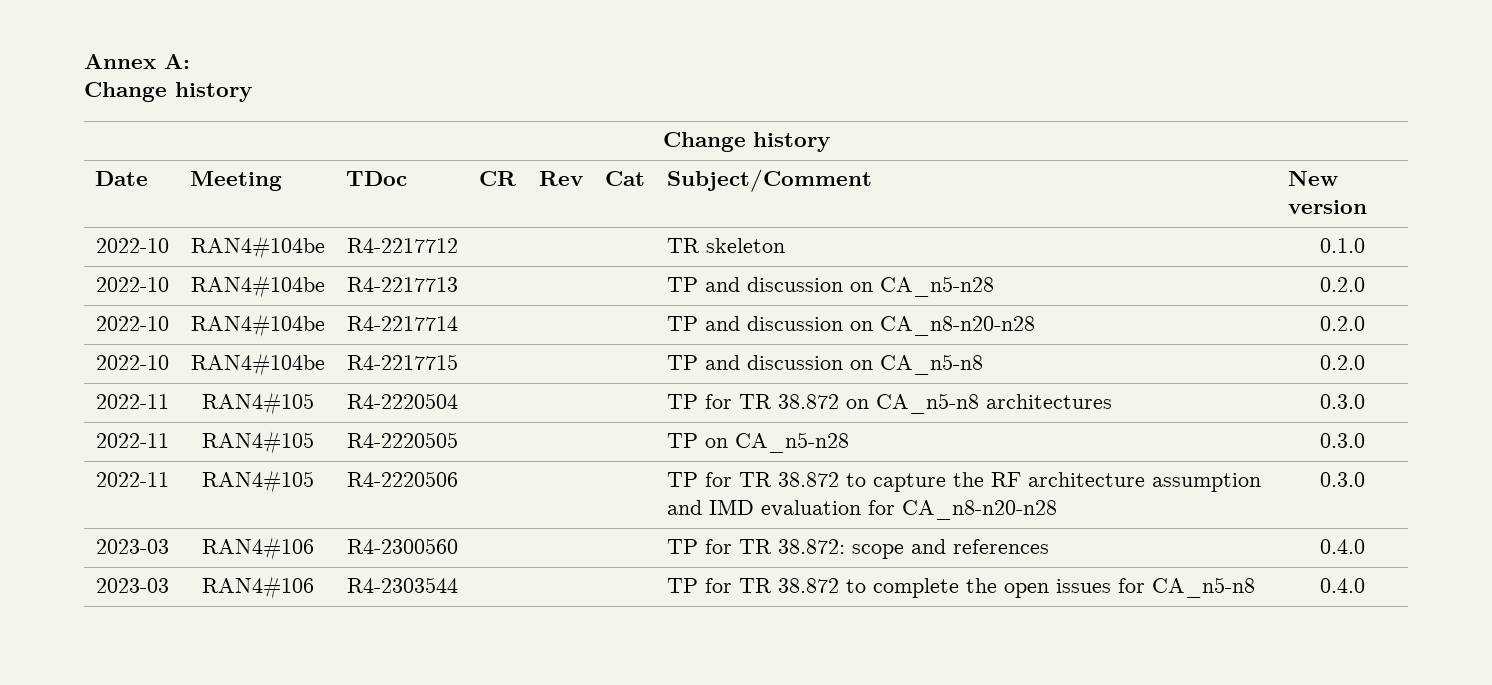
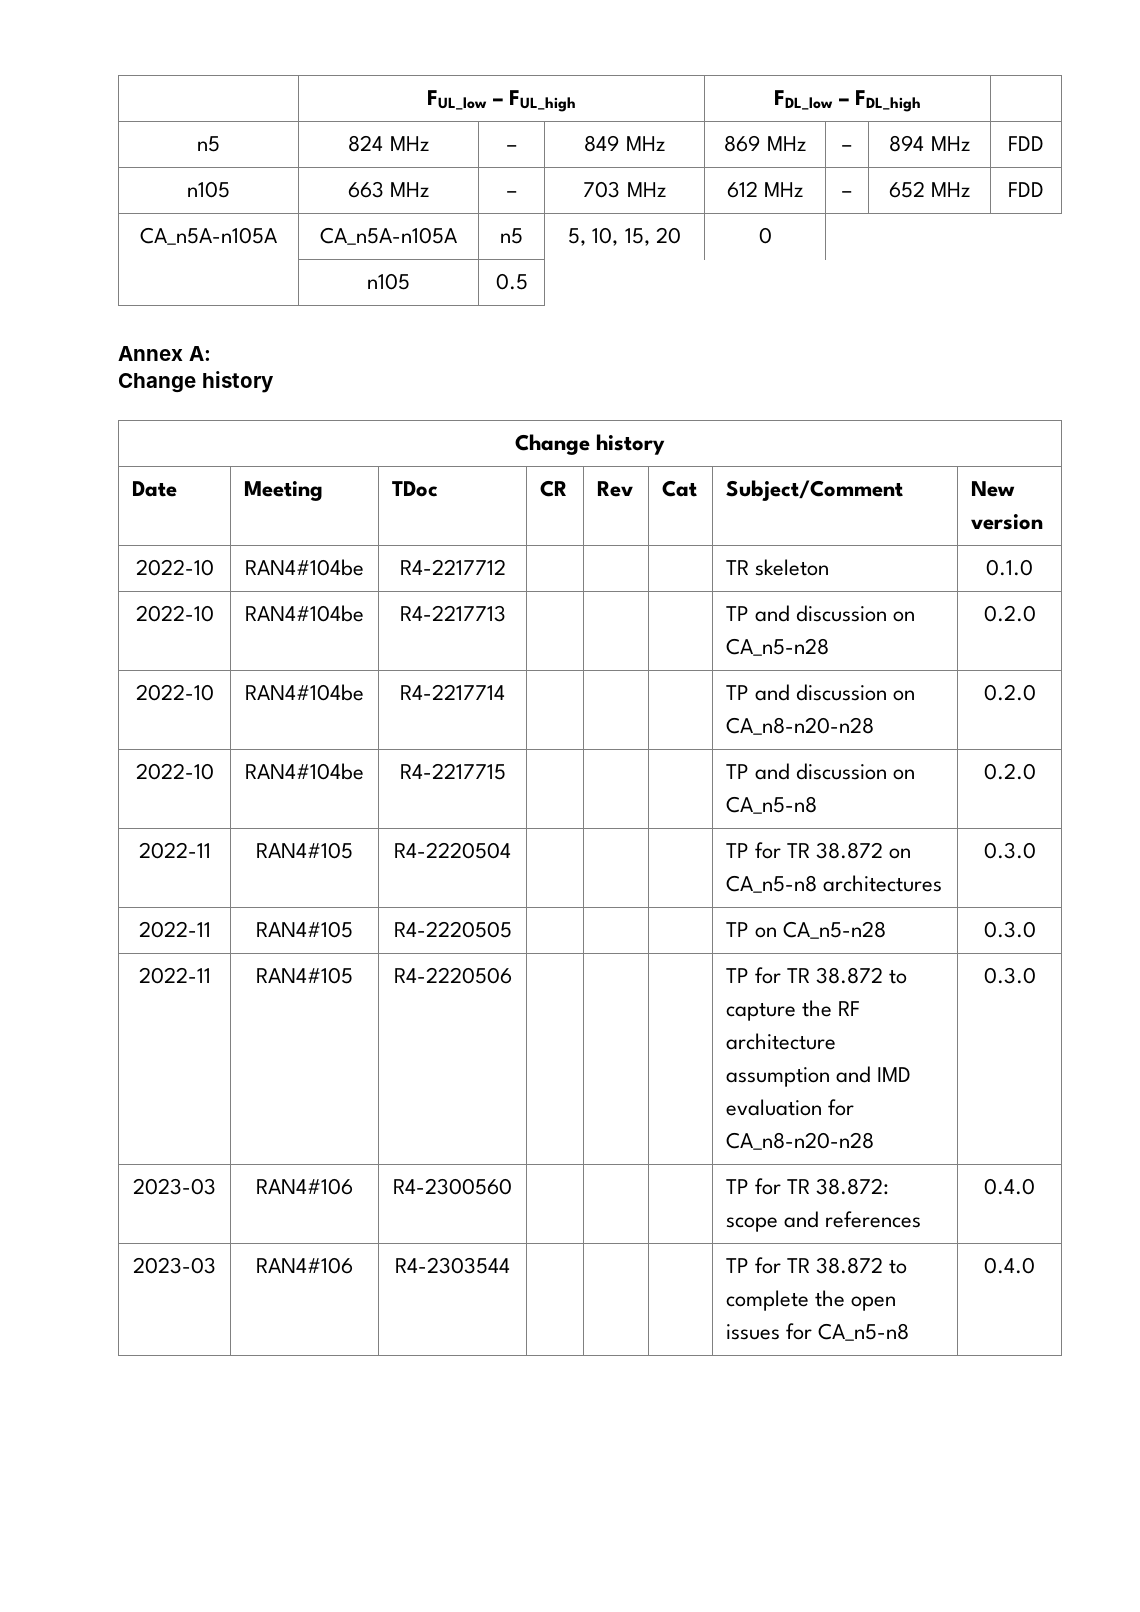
(84, 61) none -> [427,90,576,112] [774,90,921,112] [197,136,220,152] [348,135,429,152] [506,145,517,151] [584,135,665,152] [724,135,806,152] [842,145,852,151] [889,135,970,152] [1008,136,1044,151] [187,181,230,198] [347,181,430,198] [506,191,517,197] [583,181,666,198] [726,181,804,198] [842,191,852,197] [888,181,971,198] [1008,182,1044,197] [140,227,277,245] [320,227,457,245] [500,228,523,244] [568,227,681,246] [758,227,772,244] [367,273,410,290] [495,273,528,290] | FUL_low – FUL_high | FDL_low – FDL_high | // n5 | 824 MHz | – | 849 MHz | 869 MHz | – | 894 MHz | FDD // n105 | 663 MHz | – | 703 MHz | 612 MHz | – | 652 MHz | FDD // CA_n5A-n105A | CA_n5A-n105A | n5 | 5, 10, 15, 20 | 0 // | n105 | 0.5 //

